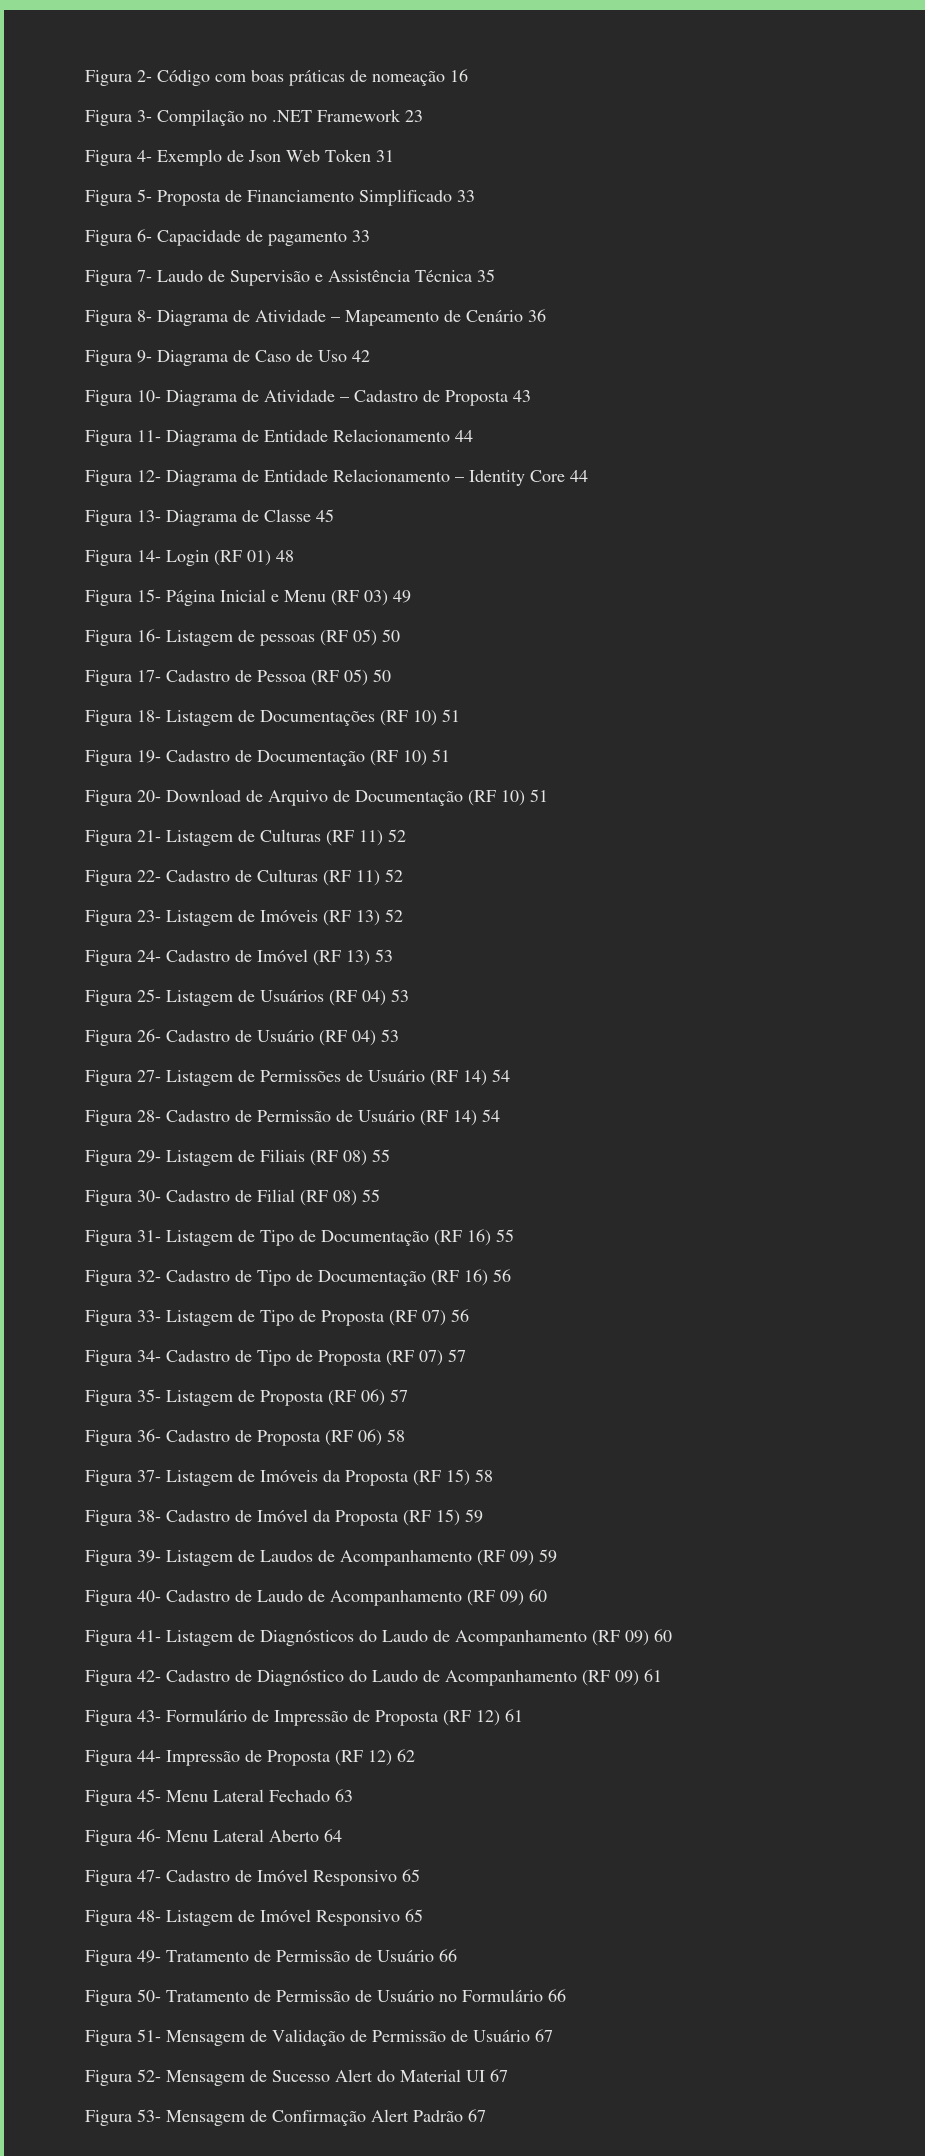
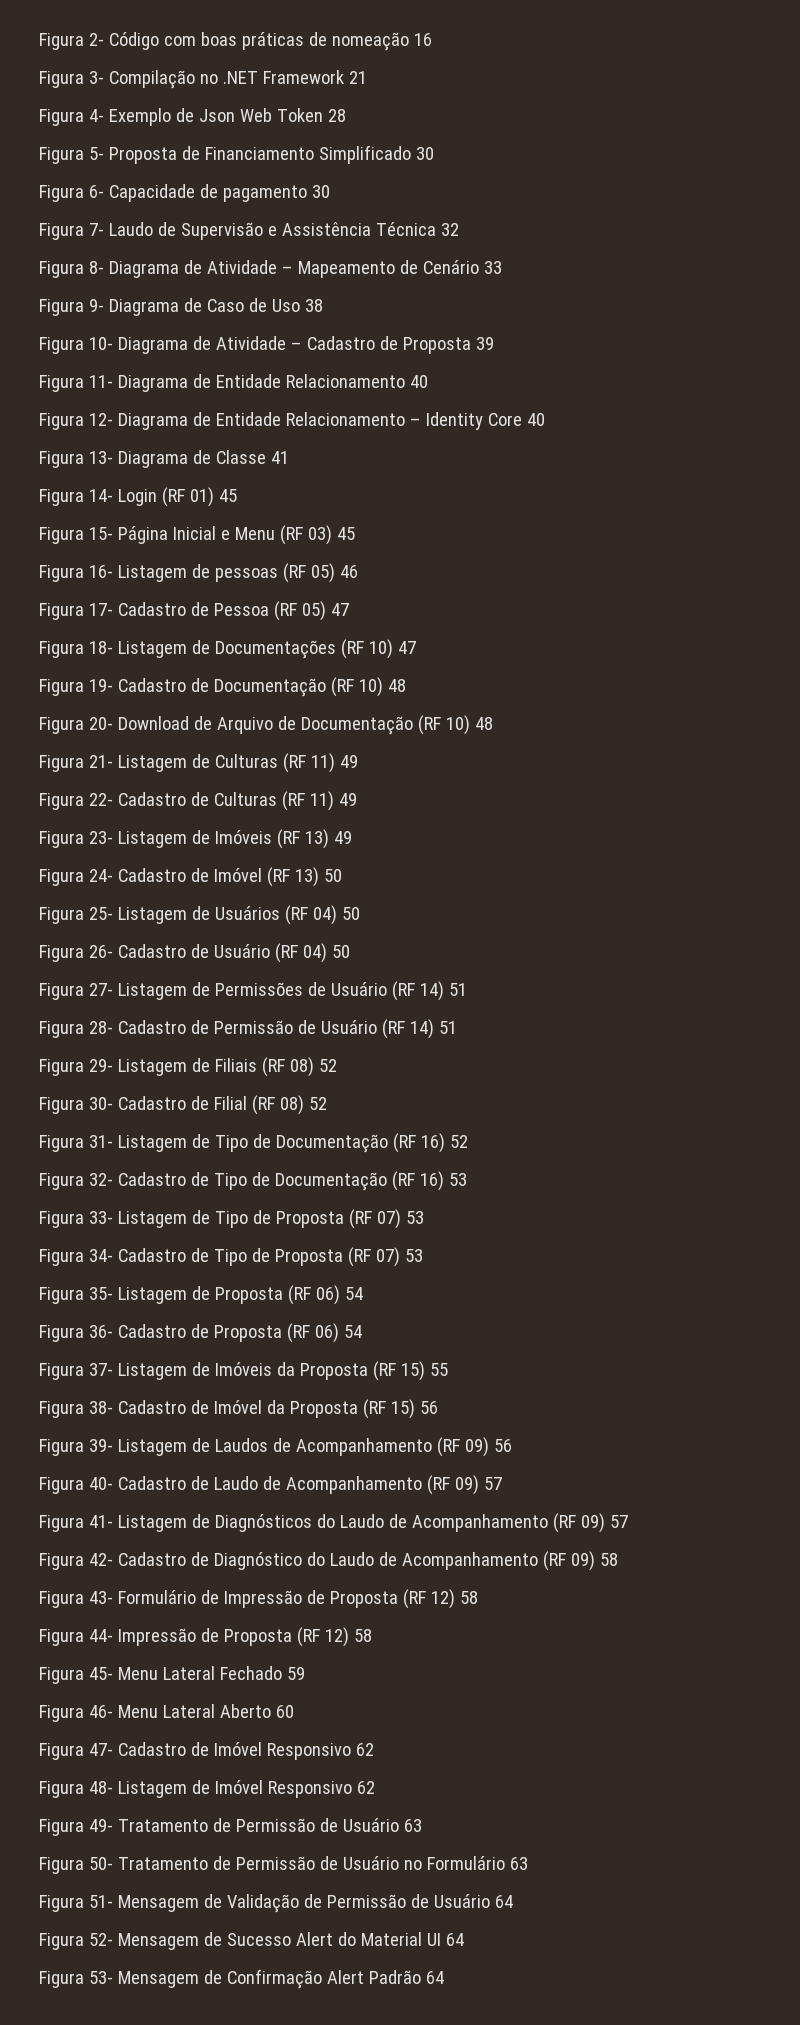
[405,110,423,122] 23 -> [348,71,367,84] 21
[376,150,394,162] 31 -> [327,109,346,122] 28
[457,190,475,202] 33 -> [415,147,434,160] 30
[352,230,370,242] 33 -> [311,185,330,198] 30
[477,269,495,282] 35 -> [440,223,459,236] 32
[528,309,546,322] 36 -> [483,261,502,274] 33
[352,350,370,362] 42 -> [304,299,323,312] 38
[513,390,531,402] 43 -> [475,337,494,350] 39
[455,430,473,442] 44 -> [409,375,428,388] 40
[570,470,588,482] 44 -> [526,413,545,426] 40
[316,509,334,522] 45 -> [270,451,289,464] 41
[276,550,294,562] 48 -> [218,489,237,502] 45
[393,590,411,603] 49 -> [336,527,355,540] 45
[382,629,400,642] 50 -> [339,565,358,578] 46
[373,669,391,682] 50 -> [330,603,349,616] 47
[442,709,460,722] 51 -> [397,641,416,654] 47
[432,749,450,762] 51 -> [387,679,406,692] 48
[530,789,548,802] 51 -> [474,717,493,730] 48
[388,829,406,842] 52 -> [339,755,358,768] 49
[385,869,403,882] 52 -> [338,793,357,806] 49
[385,909,403,922] 52 -> [333,831,352,844] 49
[375,949,393,962] 53 -> [323,869,342,882] 50
[391,989,409,1002] 53 -> [341,907,360,920] 50
[381,1029,399,1042] 53 -> [331,945,350,958] 50
[492,1069,510,1082] 54 -> [448,983,467,996] 51
[482,1109,500,1122] 54 -> [438,1021,457,1034] 51
[372,1149,390,1162] 55 -> [318,1059,337,1072] 52
[362,1189,380,1202] 55 -> [308,1097,327,1110] 52
[496,1229,514,1242] 55 -> [449,1135,468,1148] 52
[493,1269,511,1282] 56 -> [448,1173,467,1186] 53
[451,1309,469,1322] 56 -> [405,1211,424,1224] 53
[448,1349,466,1362] 57 -> [404,1249,423,1262] 53
[390,1389,408,1402] 57 -> [344,1287,363,1300] 54
[387,1429,405,1442] 58 -> [343,1325,362,1338] 54
[475,1469,493,1482] 58 -> [429,1363,448,1376] 55
[465,1509,483,1523] 59 -> [419,1401,438,1414] 56
[539,1549,557,1563] 59 -> [493,1439,512,1452] 56
[529,1589,547,1602] 60 -> [483,1477,502,1490] 57
[654,1629,672,1642] 60 -> [609,1515,628,1528] 57
[644,1669,662,1682] 61 -> [599,1553,618,1566] 58
[505,1709,523,1722] 61 -> [459,1591,478,1604] 58
[397,1749,415,1762] 62 -> [353,1629,372,1642] 58
[335,1789,353,1802] 63 -> [286,1667,305,1680] 59
[324,1829,342,1842] 64 -> [275,1705,294,1718] 60
[402,1869,420,1882] 65 -> [355,1743,374,1756] 62
[405,1909,423,1922] 65 -> [356,1781,375,1794] 62
[439,1949,457,1962] 66 -> [403,1819,422,1832] 63
[548,1989,566,2002] 66 -> [509,1857,528,1870] 63
[535,2029,553,2042] 67 -> [494,1895,513,1908] 64
[490,2069,508,2082] 67 -> [445,1933,464,1946] 64
[468,2109,486,2122] 67 -> [425,1971,444,1984] 64

